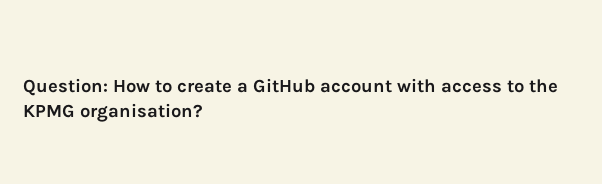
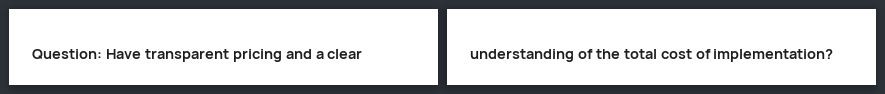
[112,78,558,93] [23,103,203,122] How to create a GitHub account with access to the KPMG organisation? -> [105,49,834,62] Have transparent pricing and a clear understanding of the total cost of implementation?

